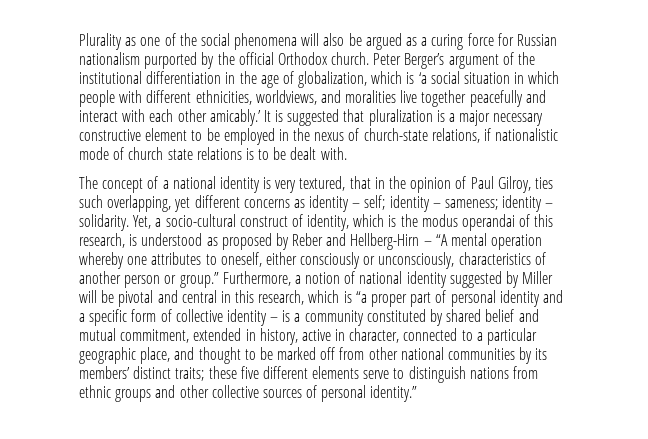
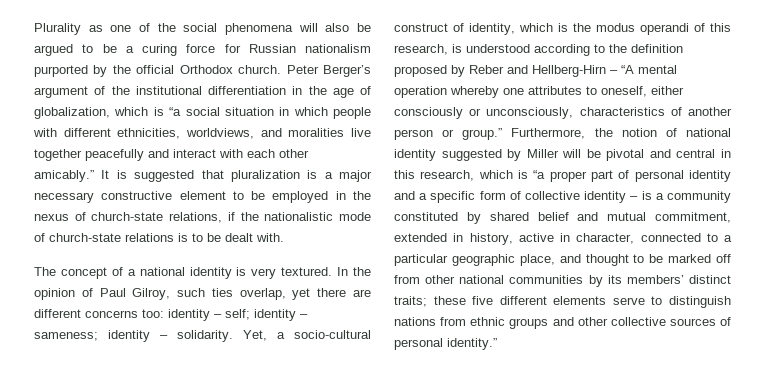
[406,37,418,46] as -> [82,44,117,53] to be
[418,72,427,84] ‘a -> [169,107,182,116] “a
[209,109,261,126] amicably.’ -> [34,170,94,182] amicably.”
(492, 134) none -> [240,212,259,221] the
[128,147,193,160] church state -> [49,233,121,242] church-state
[299,176,385,191] textured, that in -> [281,267,349,276] textured. In
[534,177,553,189] [79,195,191,212] ties such overlapping, yet -> [177,288,371,300] such ties overlap, yet there are
[293,199,305,208] as -> [142,309,164,318] too:
[462,214,516,231] operandai -> [640,23,689,35] operandi
[206,237,218,246] as -> [534,44,683,56] according to the definition
[294,275,301,284] a -> [594,128,613,137] the

